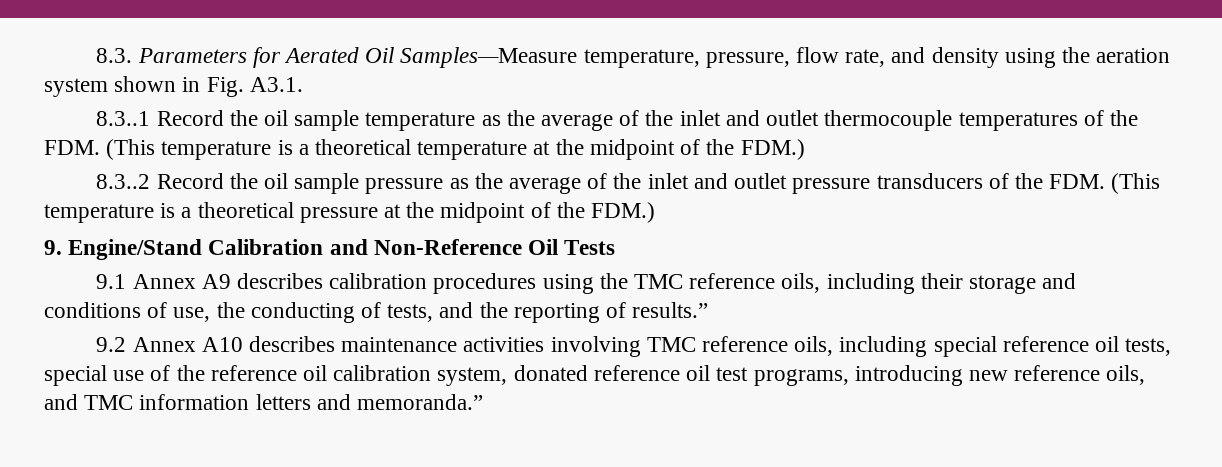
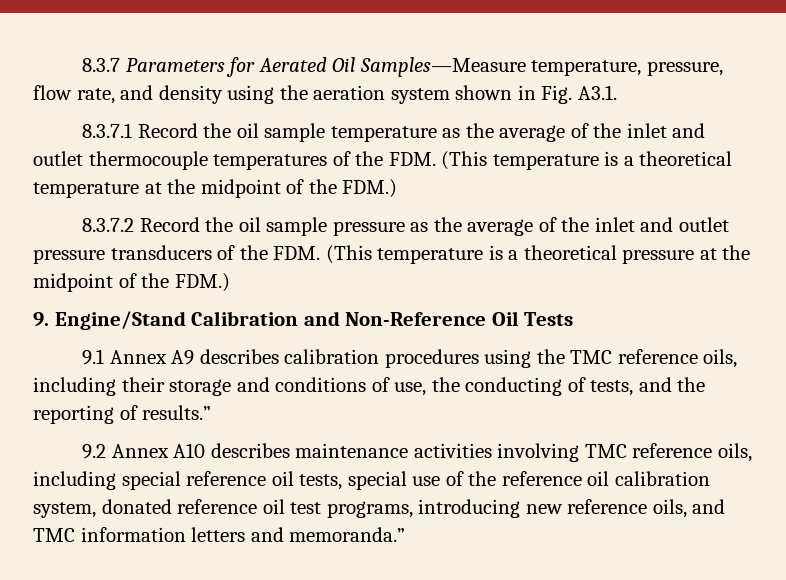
[96,48,133,63] 8.3. -> [82,58,121,72] 8.3.7
[96,111,151,126] 8.3..1 -> [82,123,133,138] 8.3.7.1
[96,174,151,189] 8.3..2 -> [82,218,135,232] 8.3.7.2

